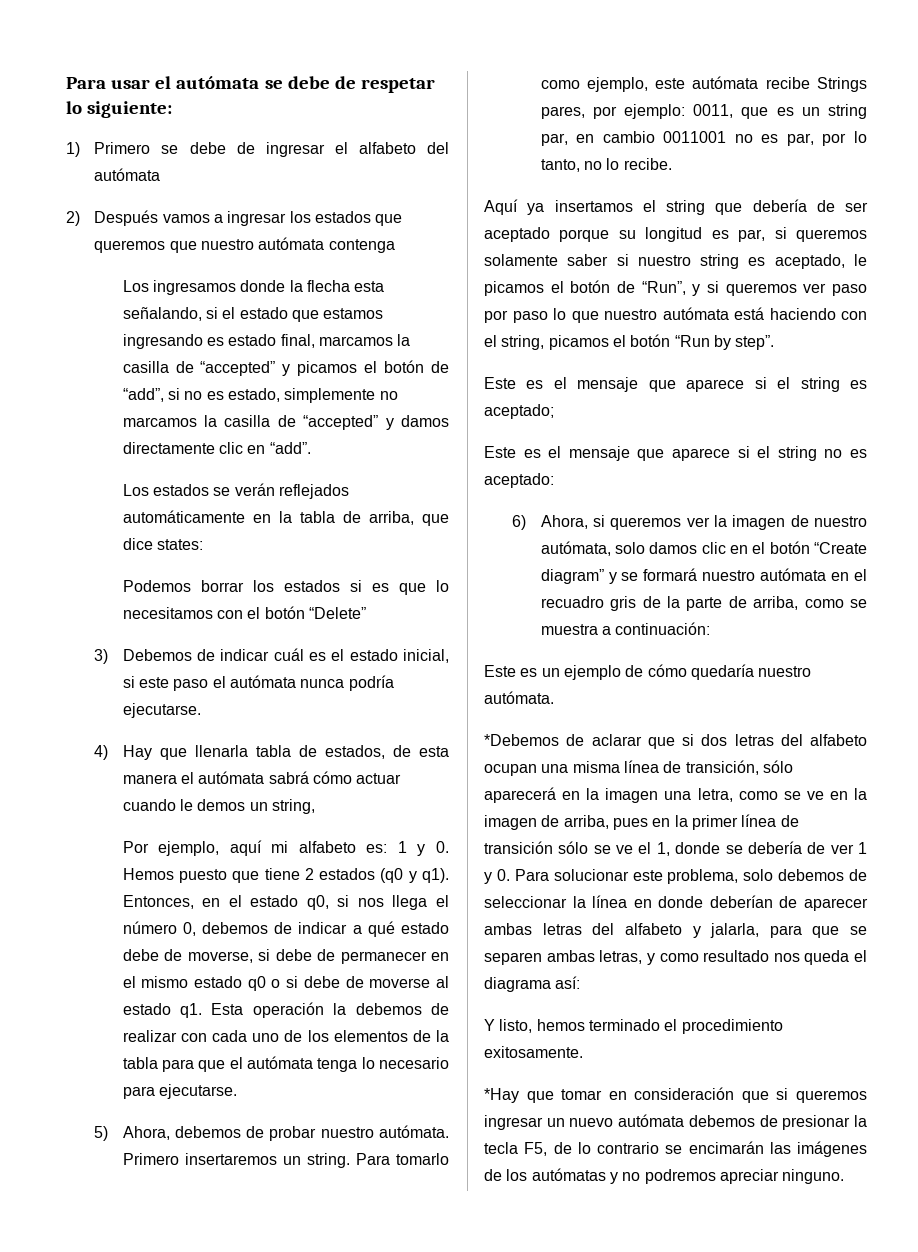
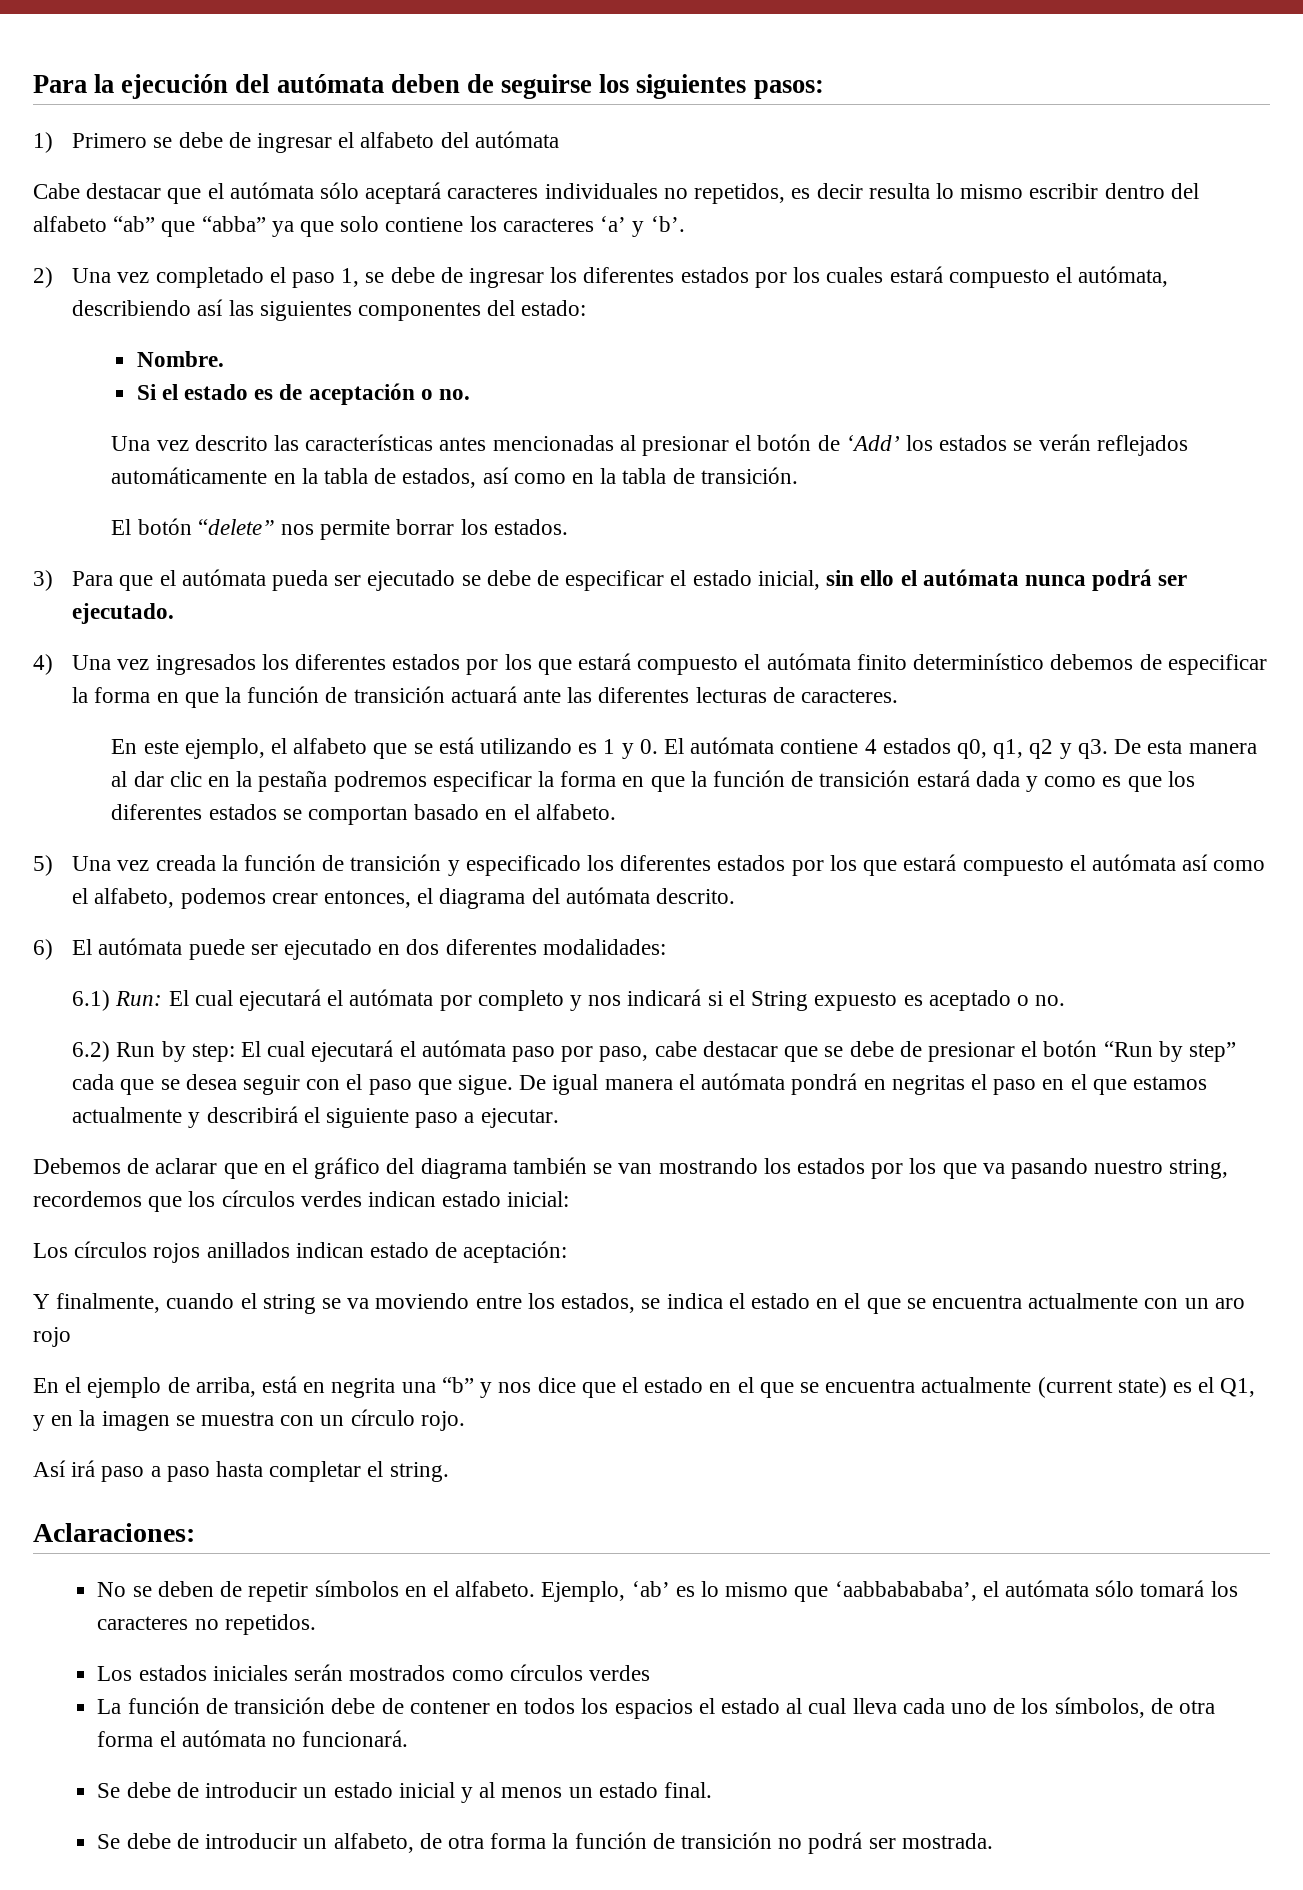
[66,76,435,93] [66,101,173,118] Para usar el autómata se debe de respetar lo siguiente: -> [33,74,824,99] Para la ejecución del autómata deben de seguirse los siguientes pasos:
[66,210,403,226] [94,237,395,253] [122,280,385,295] [122,307,384,322] [122,334,411,349] [122,360,450,376] [122,388,398,403] [122,415,449,430] [122,442,311,454] [122,484,149,496] 2) Después vamos a ingresar los estados que queremos que nuestro autómata contenga // Los ingresamos donde la flecha esta señalando, si el estado que estamos ingresando es estado final, marcamos la casilla de “accepted” y picamos el botón de “add”, si no es estado, simplemente no marcamos la casilla de “accepted” y damos directamente clic en “add”. // Los -> [33,182,1199,204] [33,216,685,237] [33,266,1169,288] [72,299,587,321] [136,351,224,367] [136,383,471,405] [111,434,934,456] Cabe destacar que el autómata sólo aceptará caracteres individuales no repetidos, es decir resulta lo mismo escribir dentro del alfabeto “ab” que “abba” ya que solo contiene los caracteres ‘a’ y ‘b’. // 2) Una vez completado el paso 1, se debe de ingresar los diferentes estados por los cuales estará compuesto el autómata, describiendo así las siguientes componentes del estado: // Nombre. // Si el estado es de aceptación o no. // Una vez descrito las características antes mencionadas al presionar el botón de ‘Add’ los
[368,511,449,526] [122,538,203,550] [122,580,449,595] [122,606,366,619] [94,648,449,664] [122,675,394,691] [122,703,201,718] [94,745,449,760] [122,771,402,784] [122,799,315,814] [122,840,450,856] [122,868,450,883] [122,895,450,910] [122,921,449,937] [122,949,449,964] [122,976,450,991] [122,1002,449,1018] [122,1030,450,1042] [122,1056,449,1072] [122,1084,237,1099] [94,1125,450,1141] [122,1153,449,1168] [540,76,867,92] [540,104,867,119] [540,131,867,146] [540,158,672,172] [484,199,868,215] [484,227,867,242] [484,254,867,269] [484,280,867,296] [484,307,867,323] [484,334,775,350] [484,377,867,392] [484,404,554,419] [484,446,868,461] [484,473,554,488] [512,515,867,530] [540,541,867,556] [540,568,867,584] [540,596,868,611] [540,622,711,635] [484,664,812,680] [484,691,554,704] [484,734,867,749] [484,760,793,776] [484,787,867,803] [484,814,799,830] [484,841,868,856] [484,869,867,884] [484,895,868,911] [484,923,867,938] [484,950,867,965] [484,976,581,992] [484,1019,783,1034] [484,1046,583,1058] [484,1087,867,1103] [484,1114,867,1130] [484,1141,867,1157] [484,1168,845,1184] arriba, que dice states: // Podemos borrar los estados si es que lo necesitamos con el botón “Delete” // 3) Debemos de indicar cuál es el estado inicial, si este paso el autómata nunca podría ejecutarse. // 4) Hay que llenarla tabla de estados, de esta manera el autómata sabrá cómo actuar cuando le demos un string, // Por ejemplo, aquí mi alfabeto es: 1 y 0. Hemos puesto que tiene 2 estados (q0 y q1). Entonces, en el estado q0, si nos llega el número 0, debemos de indicar a qué estado debe de moverse, si debe de permanecer en el mismo estado q0 o si debe de moverse al estado q1. Esta operación la debemos de realizar con cada uno de los elementos de la tabla para que el autómata tenga lo necesario para ejecutarse. // 5) Ahora, debemos de probar nuestro autómata. Primero insertaremos un string. Para tomarlo como ejemplo, este autómata recibe Strings pares, por ejemplo: 0011, que es un string par, en cambio 0011001 no es par, por lo tanto, no lo recibe. // Aquí ya insertamos el string que debería de ser aceptado porque su longitud es par, si queremos solamente saber si nuestro string es aceptado, le picamos el botón de “Run”, y si queremos ver paso por paso lo que nuestro autómata está haciendo con el string, picamos el botón “Run by step”. // Este es el mensaje que aparece si el string es aceptado; // Este es el mensaje que aparece si el string no es aceptado: // 6) Ahora, si queremos ver la imagen de nuestro autómata, solo damos clic en el botón “Create diagram” y se formará nuestro autómata en el recuadro gris de la parte de arriba, como se muestra a continuación: // Este es un ejemplo de cómo quedaría nuestro autómata. // *Debemos de aclarar que si dos letras del alfabeto ocupan una misma línea de transición, sólo aparecerá en la imagen una letra, como se ve en la imagen de arriba, pues en la primer línea de transición sólo se ve el 1, donde se debería de ver 1 y 0. Para solucionar este problema, solo debemos de seleccionar la línea en donde deberían de aparecer ambas letras del alfabeto y jalarla, para que se separen ambas letras, y como resultado nos queda el diagrama así: // Y listo, hemos terminado el procedimiento exitosamente. // *Hay que tomar en consideración que si queremos ingresar un nuevo autómata debemos de presionar la tecla F5, de lo contrario se encimarán las imágenes de los autómatas y no podremos apreciar ninguno. -> [402,467,798,488] [111,518,568,540] [33,569,1188,591] [72,603,175,624] [33,653,1267,675] [72,686,899,708] [111,737,1257,759] [111,770,1195,792] [111,804,616,825] [33,854,1266,876] [72,887,736,909] [33,938,666,960] [72,989,1066,1011] [72,1040,1236,1062] [72,1073,1207,1095] [72,1106,559,1128] [33,1157,1229,1179] [33,1190,570,1212] [33,1241,568,1263] [33,1293,1245,1314] [33,1327,71,1347] [33,1376,1256,1398] [33,1409,465,1431] [33,1460,449,1482] [33,1523,195,1542] [97,1580,1238,1602] [97,1614,316,1635] [97,1664,650,1681] [97,1697,1216,1719] [97,1730,409,1747] [97,1782,712,1803] [97,1832,993,1854] estados, así como en la tabla de transición. // El botón “delete” nos permite borrar los estados. // 3) Para que el autómata pueda ser ejecutado se debe de especificar el estado inicial, sin ello el autómata nunca podrá ser ejecutado. // 4) Una vez ingresados los diferentes estados por los que estará compuesto el autómata finito determinístico debemos de especificar la forma en que la función de transición actuará ante las diferentes lecturas de caracteres. // En este ejemplo, el alfabeto que se está utilizando es 1 y 0. El autómata contiene 4 estados q0, q1, q2 y q3. De esta manera al dar clic en la pestaña podremos especificar la forma en que la función de transición estará dada y como es que los diferentes estados se comportan basado en el alfabeto. // 5) Una vez creada la función de transición y especificado los diferentes estados por los que estará compuesto el autómata así como el alfabeto, podemos crear entonces, el diagrama del autómata descrito. // 6) El autómata puede ser ejecutado en dos diferentes modalidades: // 6.1) Run: El cual ejecutará el autómata por completo y nos indicará si el String expuesto es aceptado o no. // 6.2) Run by step: El cual ejecutará el autómata paso por paso, cabe destacar que se debe de presionar el botón “Run by step” cada que se desea seguir con el paso que sigue. De igual manera el autómata pondrá en negritas el paso en el que estamos actualmente y describirá el siguiente paso a ejecutar. // Debemos de aclarar que en el gráfico del diagrama también se van mostrando los estados por los que va pasando nuestro string, recordemos que los círculos verdes indican estado inicial: // Los círculos rojos anillados indican estado de aceptación: // Y finalmente, cuando el string se va moviendo entre los estados, se indica el estado en el que se encuentra actualmente con un aro rojo // En el ejemplo de arriba, está en negrita una “b” y nos dice que el estado en el que se encuentra actualmente (current state) es el Q1, y en la imagen se muestra con un círculo rojo. // Así irá paso a paso hasta completar el string. // Aclaraciones: // No se deben de repetir símbolos en el alfabeto. Ejemplo, ‘ab’ es lo mismo que ‘aabbabababa’, el autómata sólo tomará los caracteres no repetidos. // Los estados iniciales serán mostrados como círculos verdes // La función de transición debe de contener en todos los espacios el estado al cual lleva cada uno de los símbolos, de otra forma el autómata no funcionará. // Se debe de introducir un estado inicial y al menos un estado final. // Se debe de introducir un alfabeto, de otra forma la función de transición no podrá ser mostrada.

